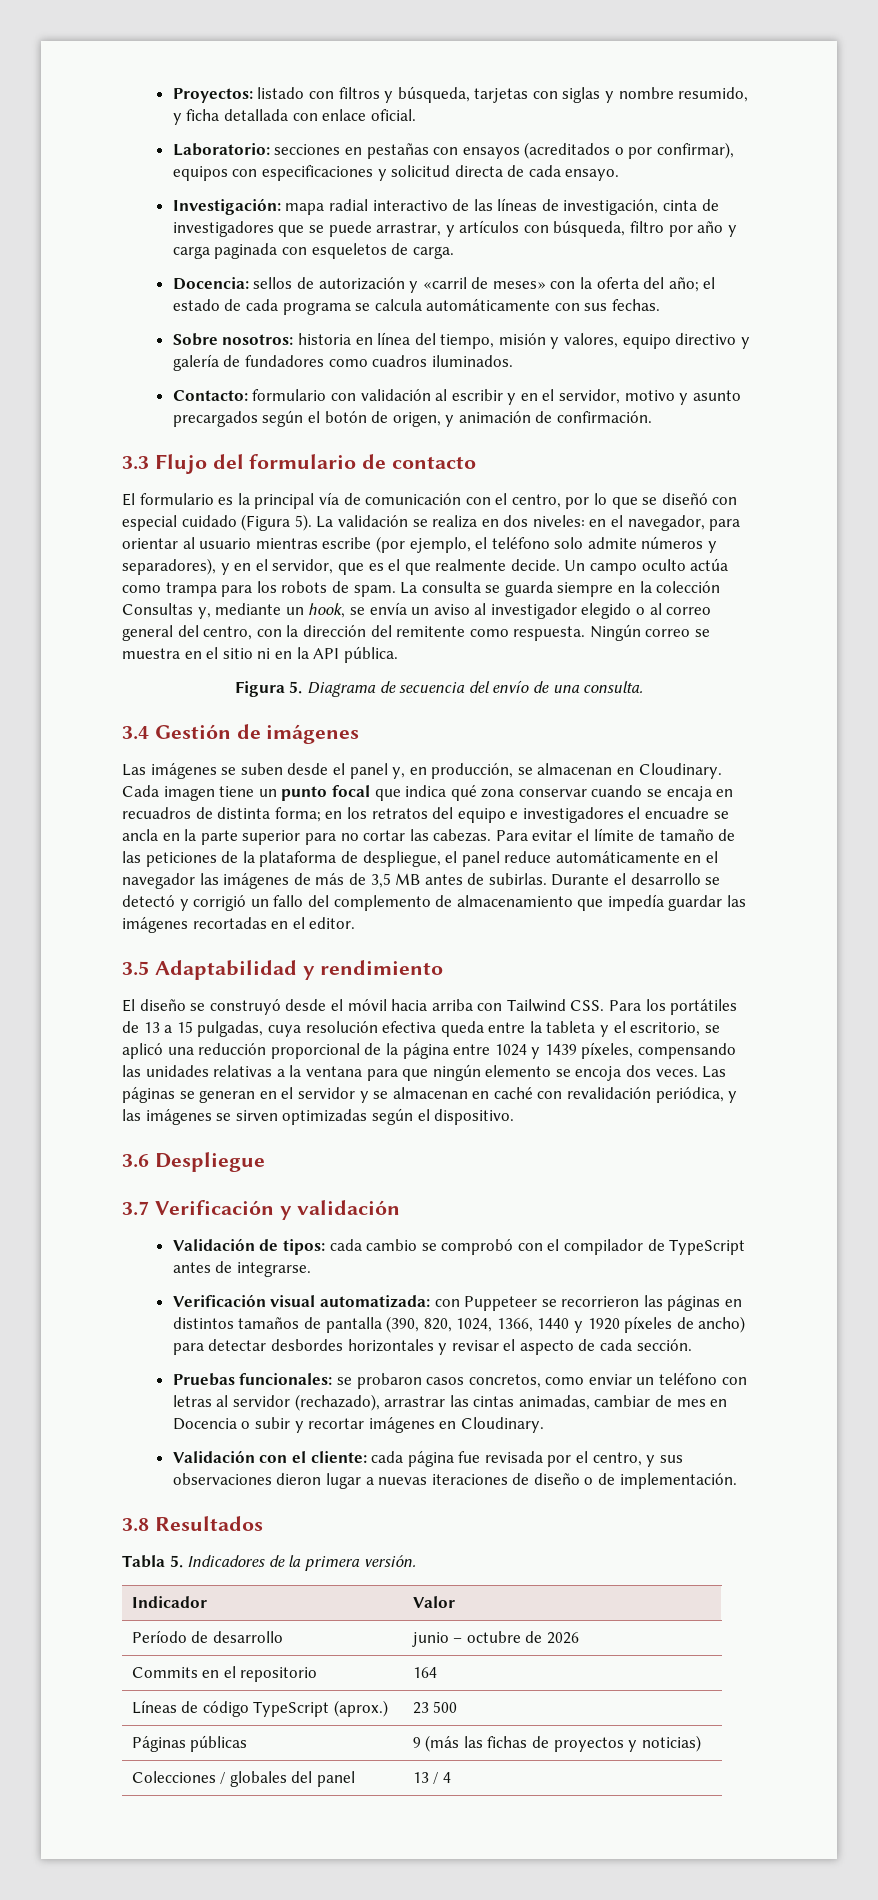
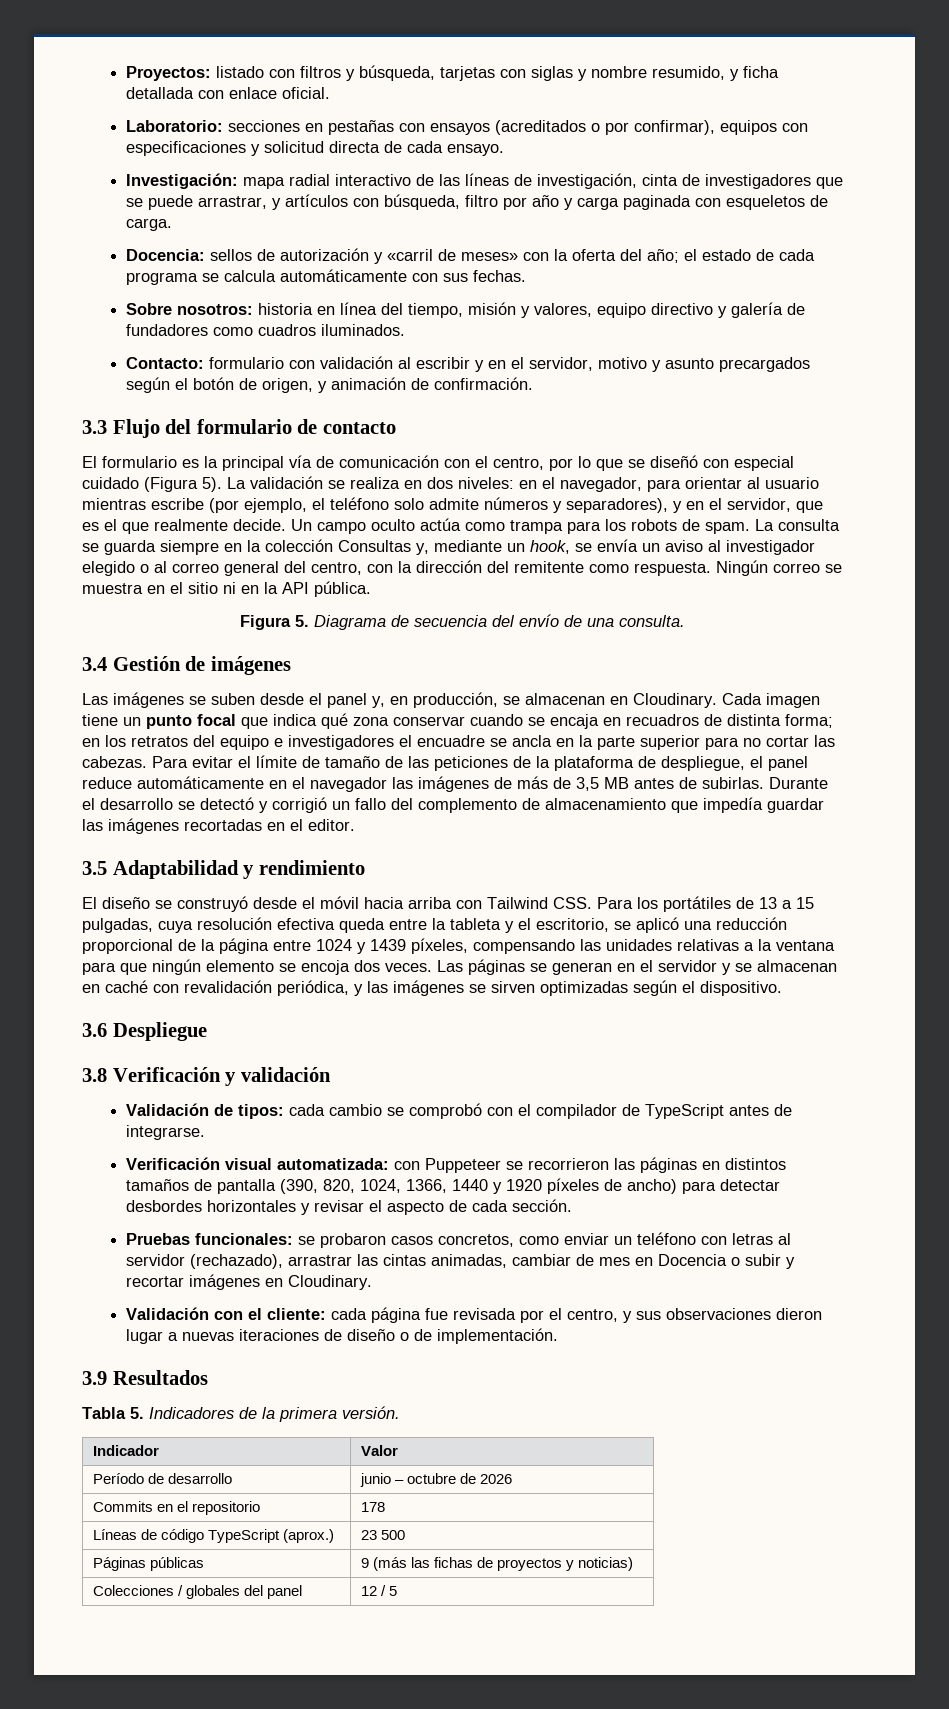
[122,1201,149,1216] 3.7 -> [82,1068,107,1082] 3.8
[122,1518,149,1532] 3.8 -> [82,1371,107,1385] 3.9
[412,1667,437,1678] 164 -> [360,1502,385,1512] 178
[412,1772,451,1784] 13 / 4 -> [360,1585,397,1596] 12 / 5

